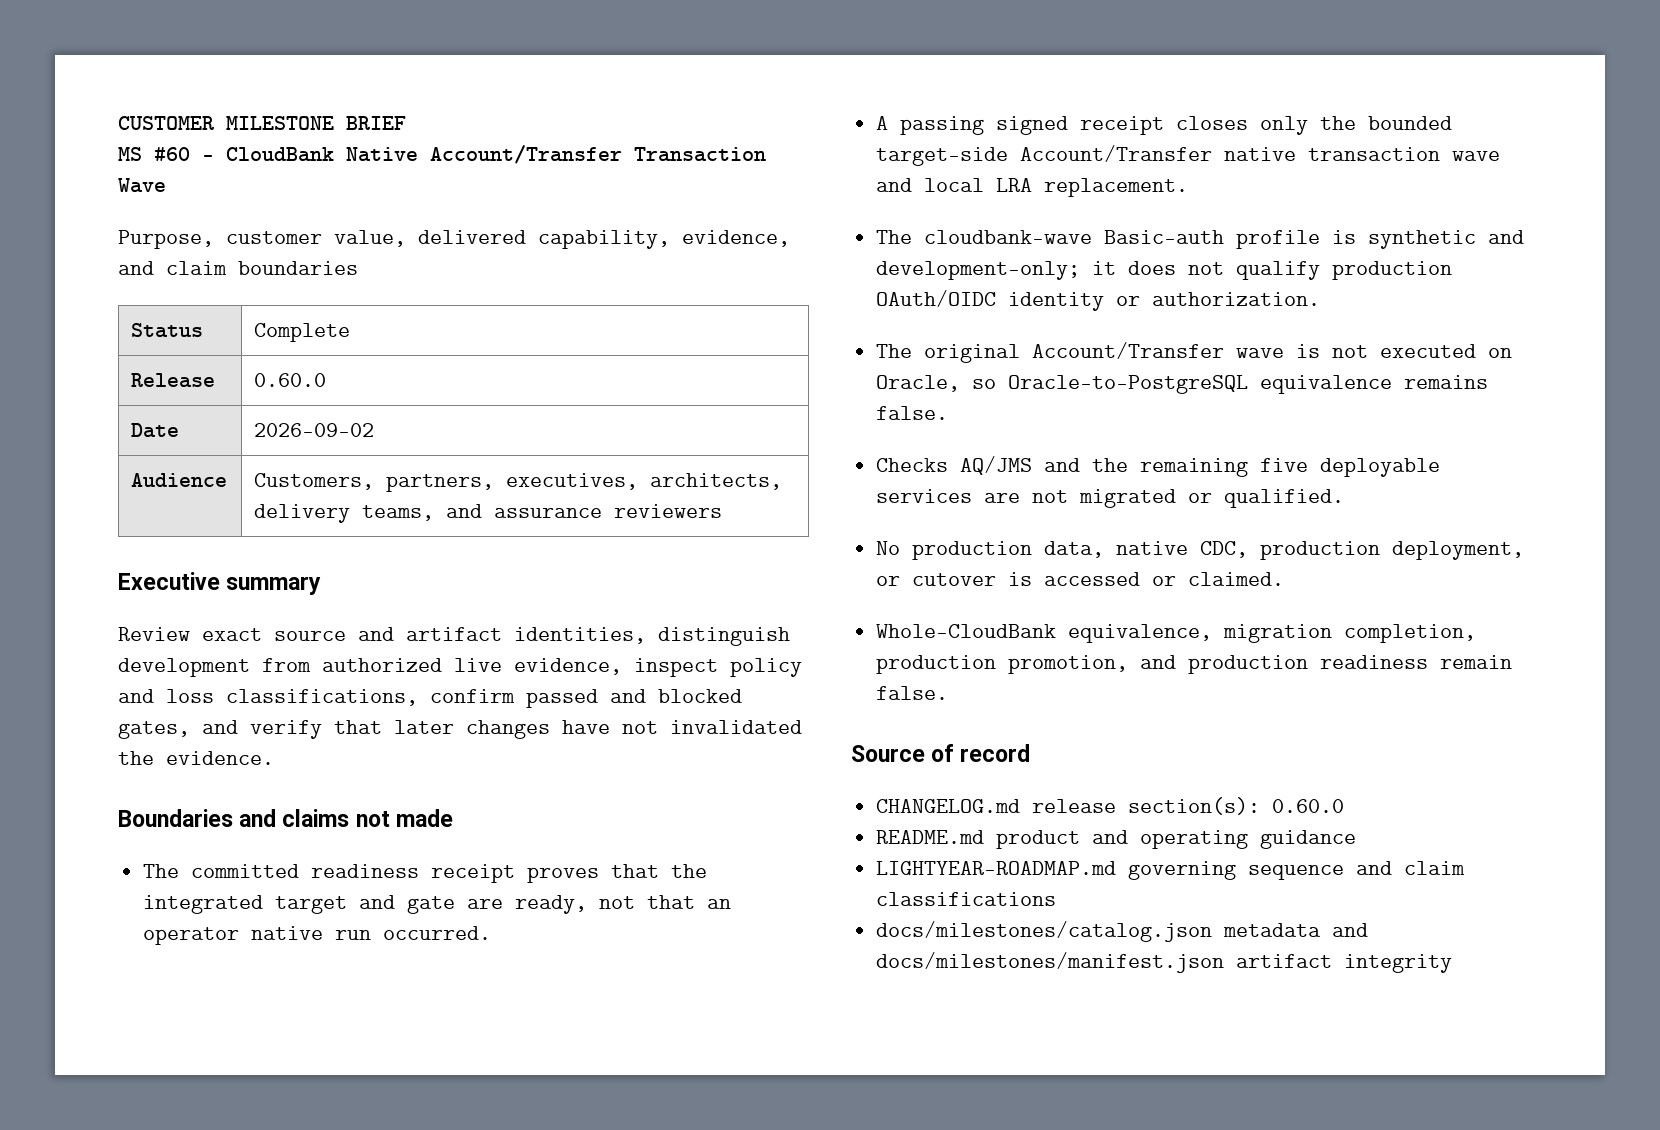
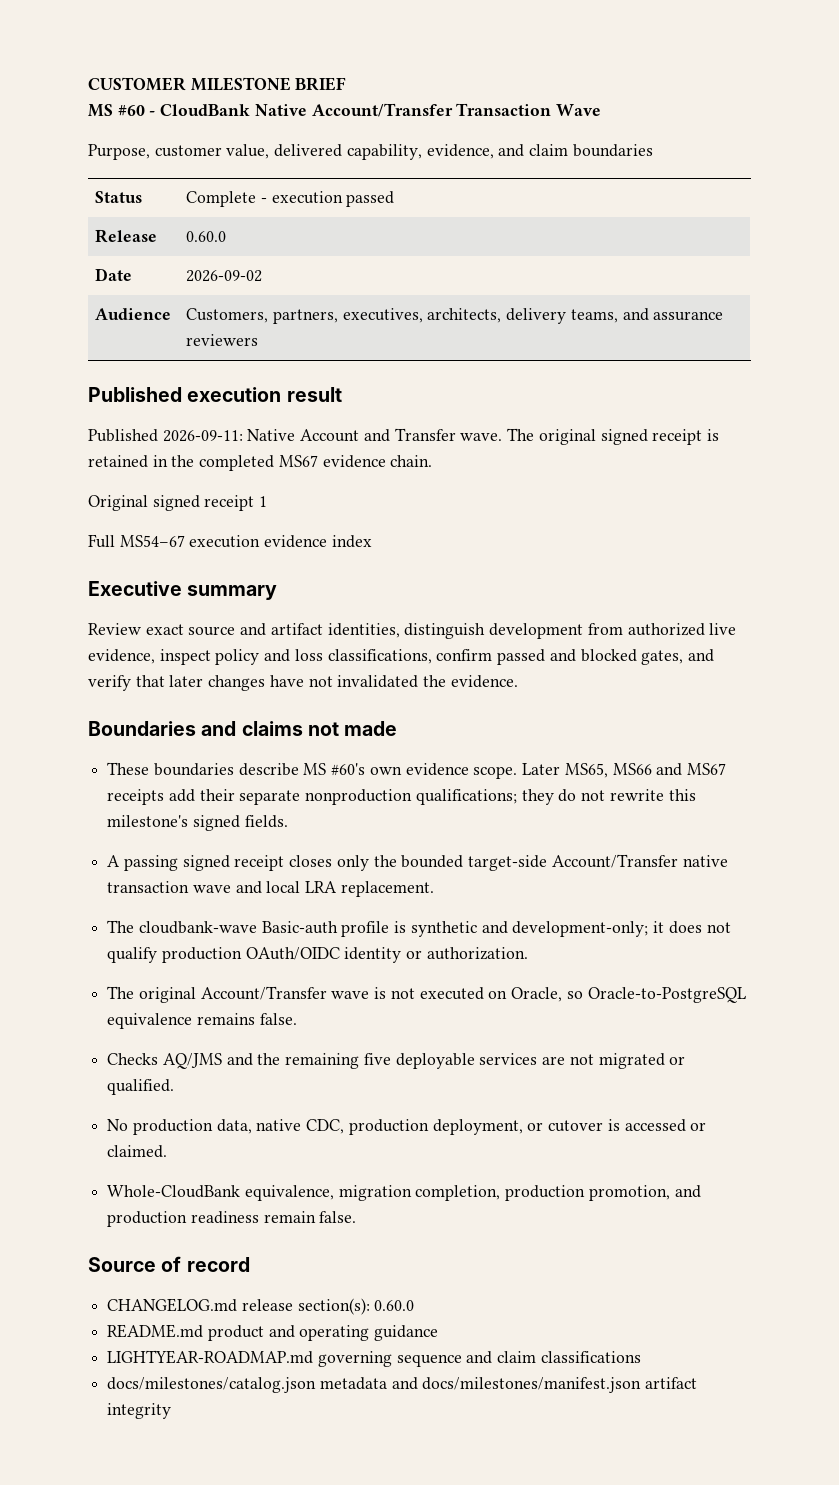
(351, 332) none -> [260,191,395,207] - execution passed
(723, 511) none -> [88,387,342,402] [88,428,719,445] [88,455,433,471] [88,495,268,511] [88,534,372,548] // Published execution result // Published 2026-09-11: Native Account and Transfer wave. The original signed receipt is retained in the completed MS67 evidence chain. // Original signed receipt 1 // Full MS54–67 execution evidence index
[143,864,708,883] [143,895,732,914] [143,926,492,945] The committed readiness receipt proves that the integrated target and gate are ready, not that an operator native run occurred. -> [107,762,726,779] [107,789,696,805] [107,815,288,831] These boundaries describe MS #60's own evidence scope. Later MS65, MS66 and MS67 receipts add their separate nonproduction qualifications; they do not rewrite this milestone's signed fields.

